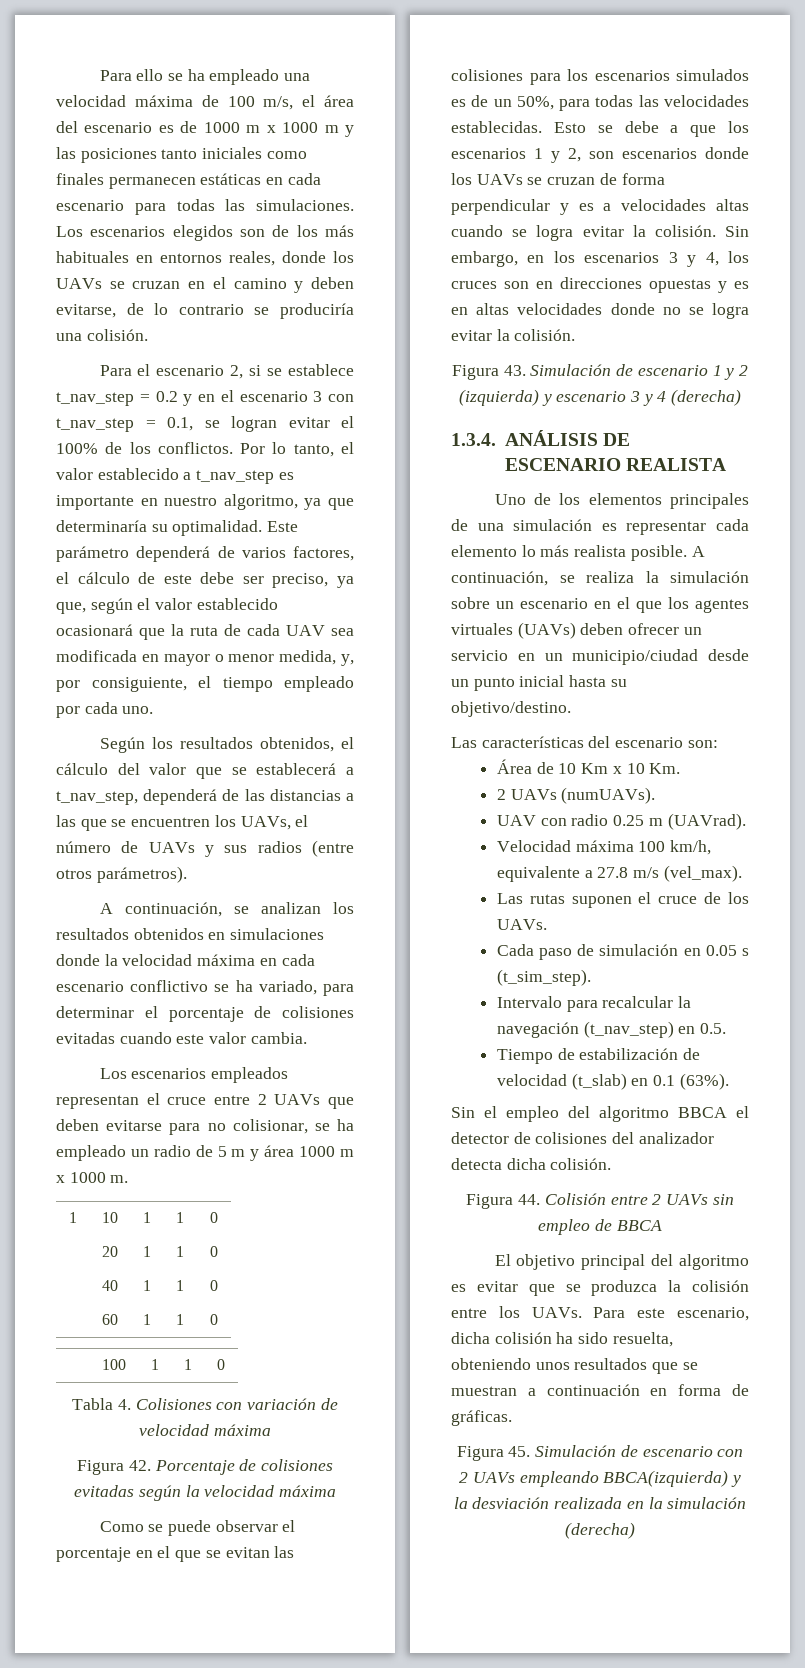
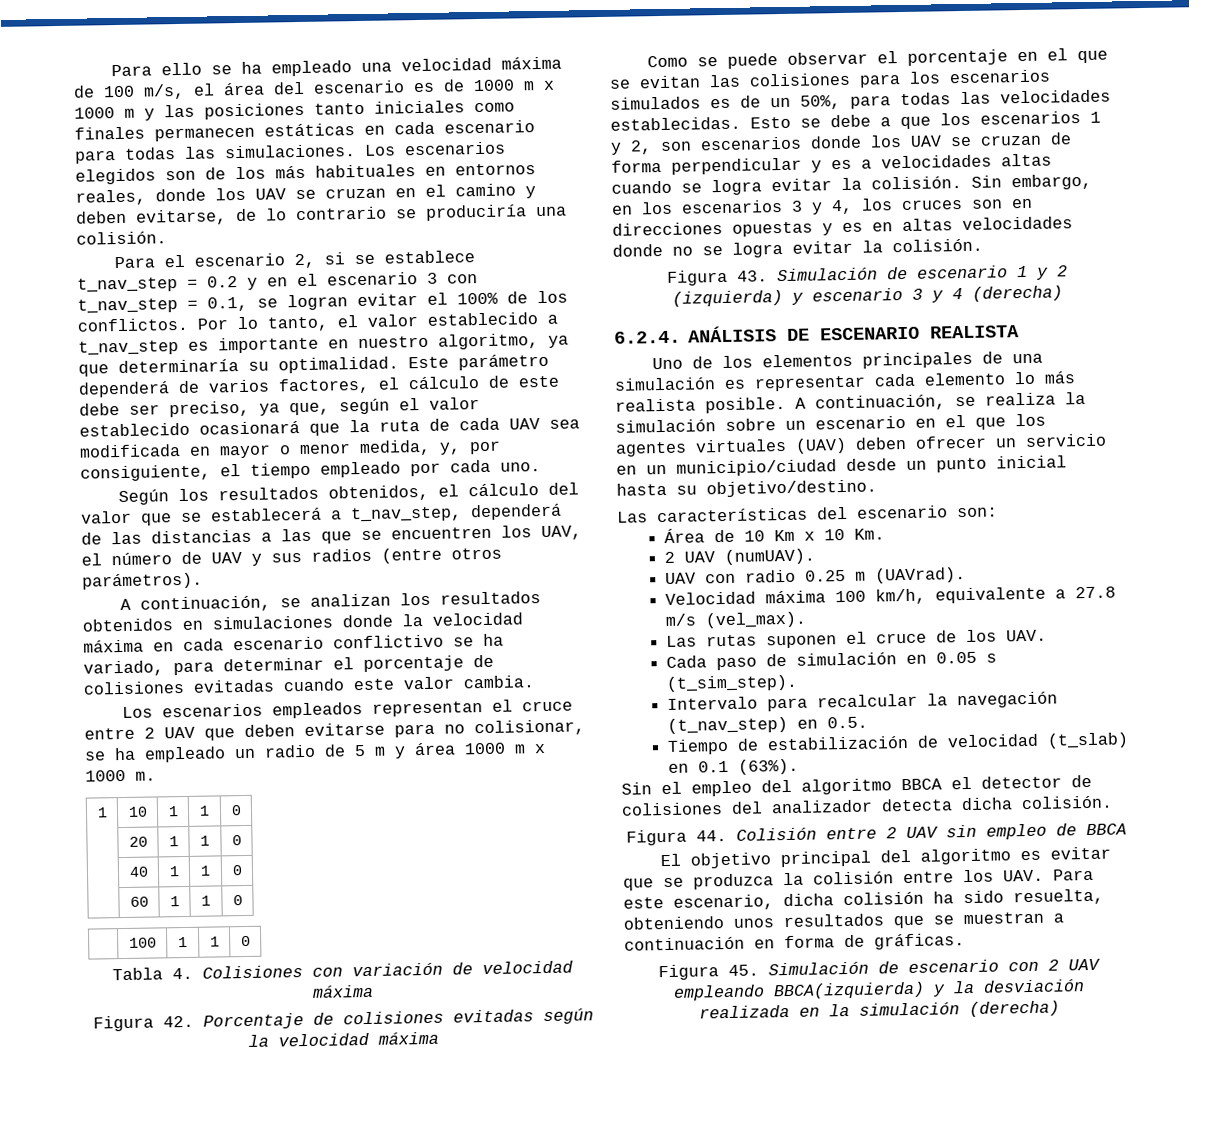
[56,278,102,289] UAVs -> [255,188,286,200] UAV
[240,816,291,830] UAVs, -> [541,525,582,541] UAV,
[148,842,195,853] UAVs -> [211,552,242,564] UAV
[274,1094,321,1105] UAVs -> [164,726,195,739] UAV
[476,174,523,185] UAVs -> [910,135,942,147] UAV
[451,433,496,446] 1.3.4. -> [614,330,681,344] 6.2.4.
[517,622,576,639] (UAVs) -> [795,437,847,454] (UAV)
[510,787,656,804] UAVs (numUAVs). -> [683,548,815,566] UAV (numUAV).
[496,919,547,930] UAVs. -> [1005,629,1047,642] UAV.
[665,1194,708,1205] UAVs -> [906,826,939,839] UAV
[531,1307,582,1318] UAVs. -> [1003,869,1044,882] UAV.
[472,1472,515,1483] UAVs -> [1068,958,1101,971] UAV

